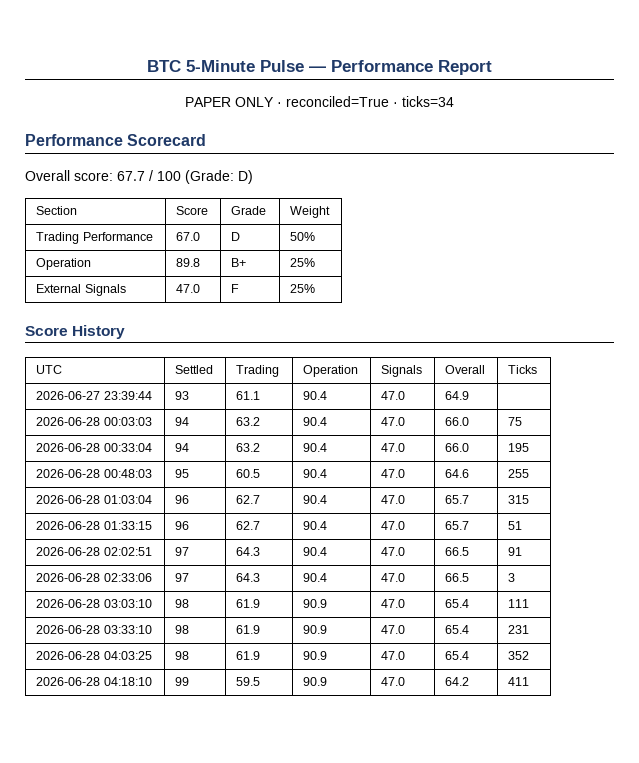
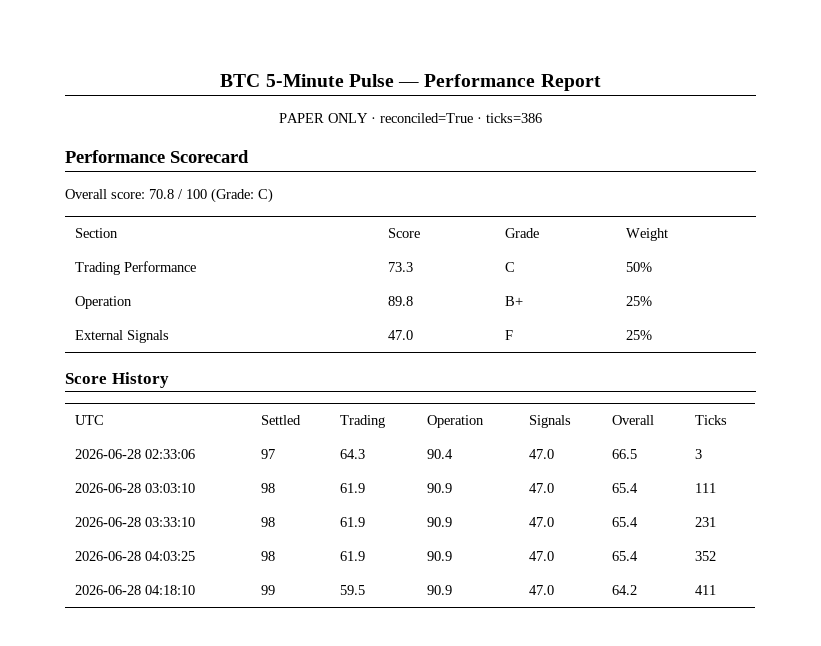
[402,96,454,107] ticks=34 -> [486,113,542,123] ticks=386
[117,171,145,181] 67.7 -> [149,189,174,199] 70.8
[238,170,253,184] D) -> [258,188,273,203] C)
[176,232,201,241] [231,232,241,241] 67.0 | D -> [388,262,414,272] [505,262,516,272] 73.3 | C
[36,391,152,400] [175,391,190,400] [236,391,261,400] [303,391,328,400] [381,391,406,400] [445,391,470,400] [36,417,152,426] [175,417,190,426] [236,417,261,426] [303,417,328,426] [381,417,406,426] [445,417,470,426] [508,417,523,426] [36,443,152,452] [175,443,190,452] [236,443,261,452] [303,443,328,452] [381,443,406,452] [445,443,470,452] [508,443,530,452] [36,469,152,478] [175,469,190,478] [236,469,261,478] [303,469,328,478] [381,469,406,478] [445,469,470,478] [508,469,530,478] [36,495,152,504] [175,495,190,504] [236,495,261,504] [303,495,328,504] [381,495,406,504] [445,495,470,504] [508,495,530,504] [36,521,152,530] [175,521,190,530] [236,521,261,530] [303,521,328,530] [381,521,406,530] [445,521,470,530] [508,521,523,530] [36,547,152,556] [175,547,190,556] [236,547,261,556] [303,547,328,556] [381,547,406,556] [445,547,470,556] [508,547,523,556] // 2026-06-27 23:39:44 | 93 | 61.1 | 90.4 | 47.0 | 64.9 | // 2026-06-28 00:03:03 | 94 | 63.2 | 90.4 | 47.0 | 66.0 | 75 // 2026-06-28 00:33:04 | 94 | 63.2 | 90.4 | 47.0 | 66.0 | 195 // 2026-06-28 00:48:03 | 95 | 60.5 | 90.4 | 47.0 | 64.6 | 255 // 2026-06-28 01:03:04 | 96 | 62.7 | 90.4 | 47.0 | 65.7 | 315 // 2026-06-28 01:33:15 | 96 | 62.7 | 90.4 | 47.0 | 65.7 | 51 // 2026-06-28 02:02:51 | 97 | 64.3 | 90.4 | 47.0 | 66.5 | 91 -> (728, 420) none

